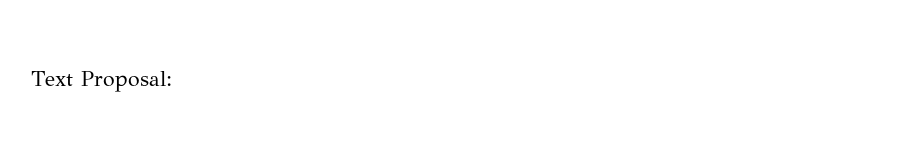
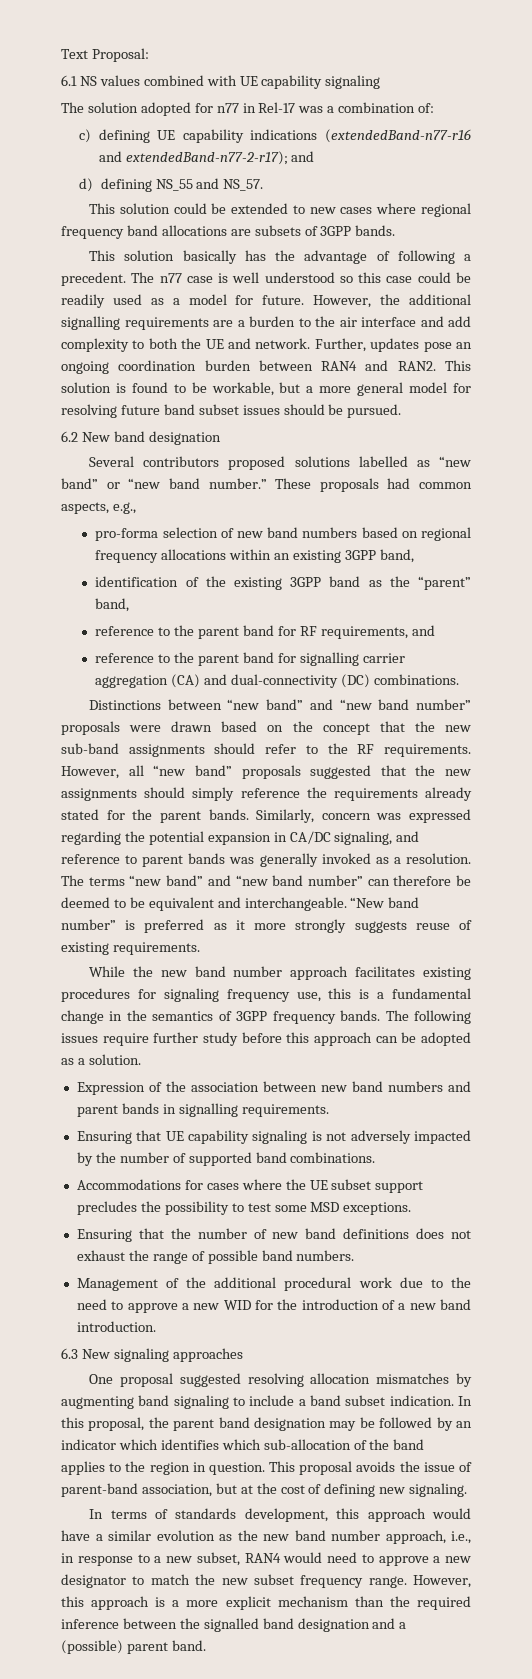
(172, 81) none -> [61,75,381,89] [61,102,435,116] [79,129,472,143] [98,151,315,165] [79,178,264,192] [89,203,471,217] [61,225,396,239] [89,250,471,264] [61,272,471,286] [61,294,471,308] [61,316,471,330] [61,338,472,352] [61,360,471,374] [61,382,472,396] [61,404,402,418] [61,431,221,445] [89,456,472,470] [61,478,472,492] [61,502,136,514] [95,527,472,541] [95,549,414,563] [95,576,472,590] [95,598,130,612] [95,625,435,639] [95,652,405,666] [95,674,459,688] [89,699,472,710] [61,721,471,735] [61,743,472,757] [61,765,471,779] [61,787,472,801] [61,809,471,823] [61,831,420,845] [61,853,471,867] [61,875,471,886] [61,897,420,911] [61,919,473,933] [61,942,200,955] [89,966,471,980] [61,988,471,1002] [61,1010,472,1024] [61,1032,471,1046] [61,1054,141,1065] [76,1081,472,1095] [76,1103,329,1117] [76,1130,472,1144] [76,1152,376,1166] [76,1179,424,1193] [76,1201,412,1215] [76,1228,471,1242] [76,1250,355,1264] [76,1277,472,1291] [76,1299,471,1313] [76,1321,156,1332] [61,1348,243,1362] [89,1373,472,1387] [61,1395,472,1409] [61,1417,472,1431] [61,1439,425,1450] [61,1461,472,1475] [61,1483,468,1497] [89,1508,471,1522] [61,1530,471,1544] [61,1552,471,1566] [61,1574,471,1588] [61,1596,471,1610] [61,1618,407,1632] [61,1640,206,1654] // 6.1 NS values combined with UE capability signaling // The solution adopted for n77 in Rel-17 was a combination of: // c) defining UE capability indications (extendedBand-n77-r16 and extendedBand-n77-2-r17); and // d) defining NS_55 and NS_57. // This solution could be extended to new cases where regional frequency band allocations are subsets of 3GPP bands. // This solution basically has the advantage of following a precedent. The n77 case is well understood so this case could be readily used as a model for future. However, the additional signalling requirements are a burden to the air interface and add complexity to both the UE and network. Further, updates pose an ongoing coordination burden between RAN4 and RAN2. This solution is found to be workable, but a more general model for resolving future band subset issues should be pursued. // 6.2 New band designation // Several contributors proposed solutions labelled as “new band” or “new band number.” These proposals had common aspects, e.g., // pro-forma selection of new band numbers based on regional frequency allocations within an existing 3GPP band, // identification of the existing 3GPP band as the “parent” band, // reference to the parent band for RF requirements, and // reference to the parent band for signalling carrier aggregation (CA) and dual-connectivity (DC) combinations. // Distinctions between “new band” and “new band number” proposals were drawn based on the concept that the new sub-band assignments should refer to the RF requirements. However, all “new band” proposals suggested that the new assignments should simply reference the requirements already stated for the parent bands. Similarly, concern was expressed regarding the potential expansion in CA/DC signaling, and reference to parent bands was generally invoked as a resolution. The terms “new band” and “new band number” can therefore be deemed to be equivalent and interchangeable. “New band number” is preferred as it more strongly suggests reuse of existing requirements. // While the new band number approach facilitates existing procedures for signaling frequency use, this is a fundamental change in the semantics of 3GPP frequency bands. The following issues require further study before this approach can be adopted as a solution. // Expression of the association between new band numbers and parent bands in signalling requirements. // Ensuring that UE capability signaling is not adversely impacted by the number of supported band combinations. // Accommodations for cases where the UE subset support precludes the possibility to test some MSD exceptions. // Ensuring that the number of new band definitions does not exhaust the range of possible band numbers. // Management of the additional procedural work due to the need to approve a new WID for the introduction of a new band introduction. // 6.3 New signaling approaches // One proposal suggested resolving allocation mismatches by augmenting band signaling to include a band subset indication. In this proposal, the parent band designation may be followed by an indicator which identifies which sub-allocation of the band applies to the region in question. This proposal avoids the issue of parent-band association, but at the cost of defining new signaling. // In terms of standards development, this approach would have a similar evolution as the new band number approach, i.e., in response to a new subset, RAN4 would need to approve a new designator to match the new subset frequency range. However, this approach is a more explicit mechanism than the required inference between the signalled band designation and a (possible) parent band.

